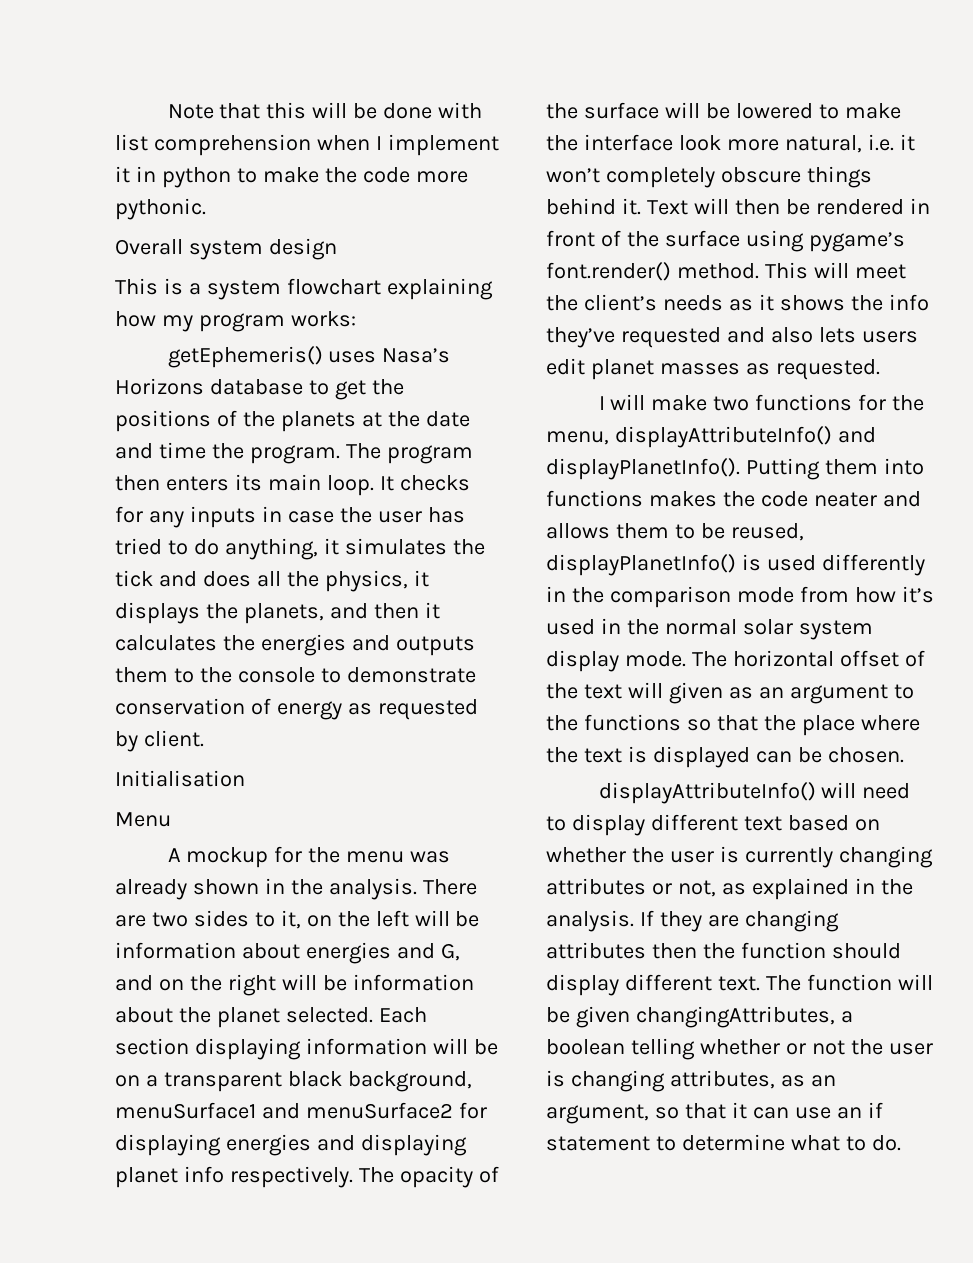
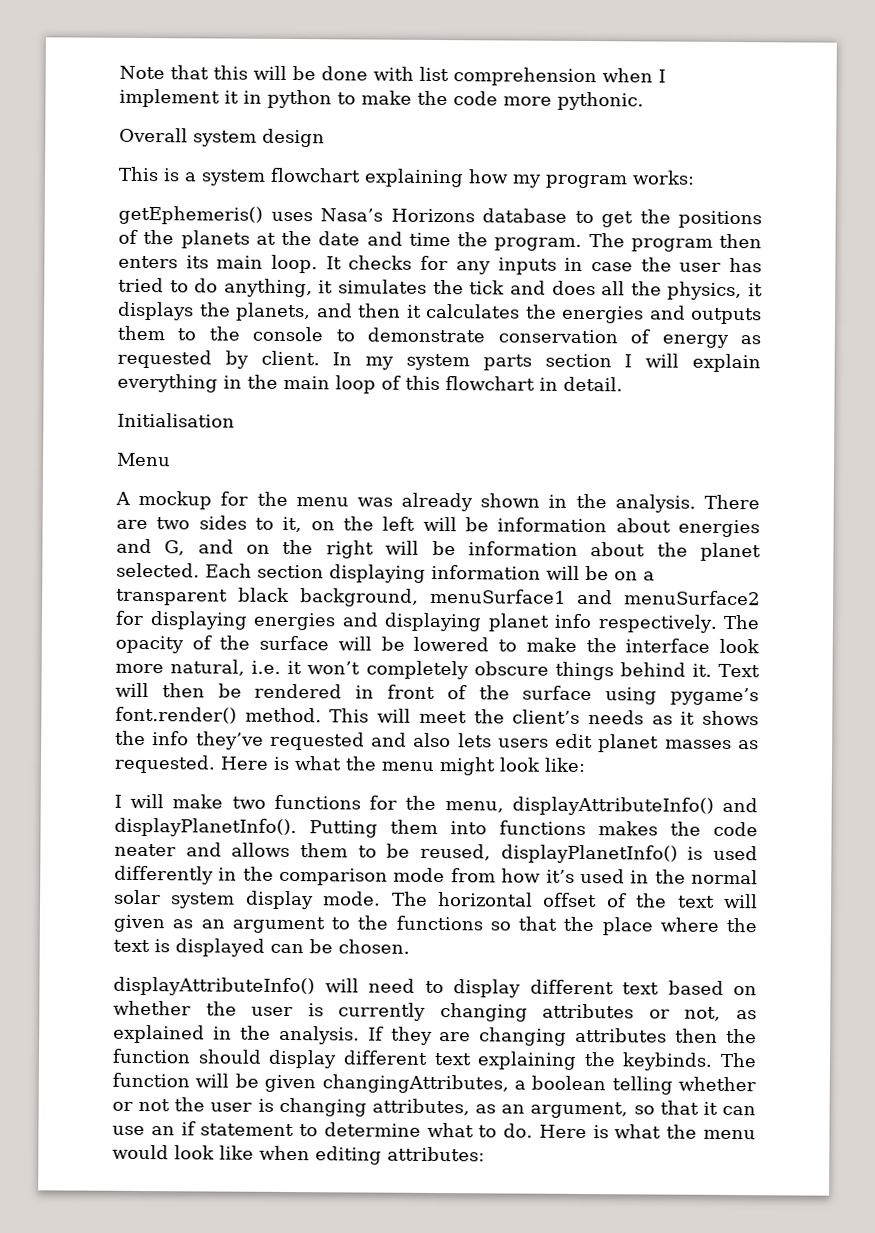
(204, 738) none -> [332,352,761,373] [117,373,623,394] In my system parts section I will explain everything in the main loop of this flowchart in detail.
(880, 369) none -> [220,756,586,776] Here is what the menu might look like:
[717,976,760,991] text. -> [433,1051,714,1071] text explaining the keybinds.
(901, 1143) none -> [538,1124,756,1140] [112,1144,485,1165] Here is what the menu would look like when editing attributes:

